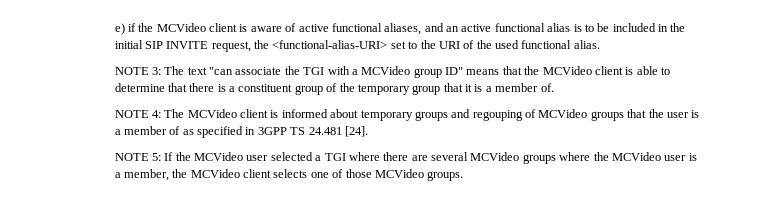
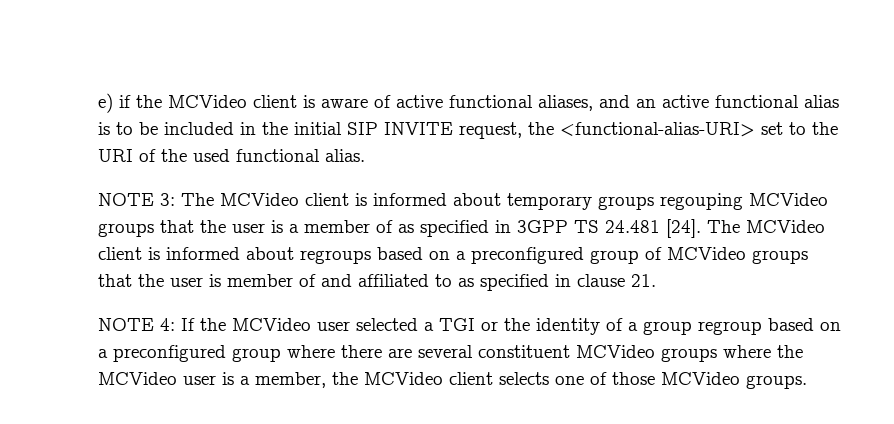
[187,66,671,78] [114,83,554,95] [114,109,185,118] text "can associate the TGI with a MCVideo group ID" means that the MCVideo client is able to determine that there is a constituent group of the temporary group that it is a member of. // NOTE 4: The -> (214, 199) none
[451,109,537,121] and regouping of -> [659,193,743,210] regouping
[114,153,161,161] // NOTE 5: -> [706,220,825,233] [97,247,808,264] [97,274,656,291] [97,318,175,331] The MCVideo client is informed about regroups based on a preconfigured group of MCVideo groups that the user is member of and affiliated to as specified in clause 21. // NOTE 4:
(346, 157) none -> [480,318,841,335] [97,345,281,362] or the identity of a group regroup based on a preconfigured group
(469, 156) none -> [477,345,570,358] constituent

